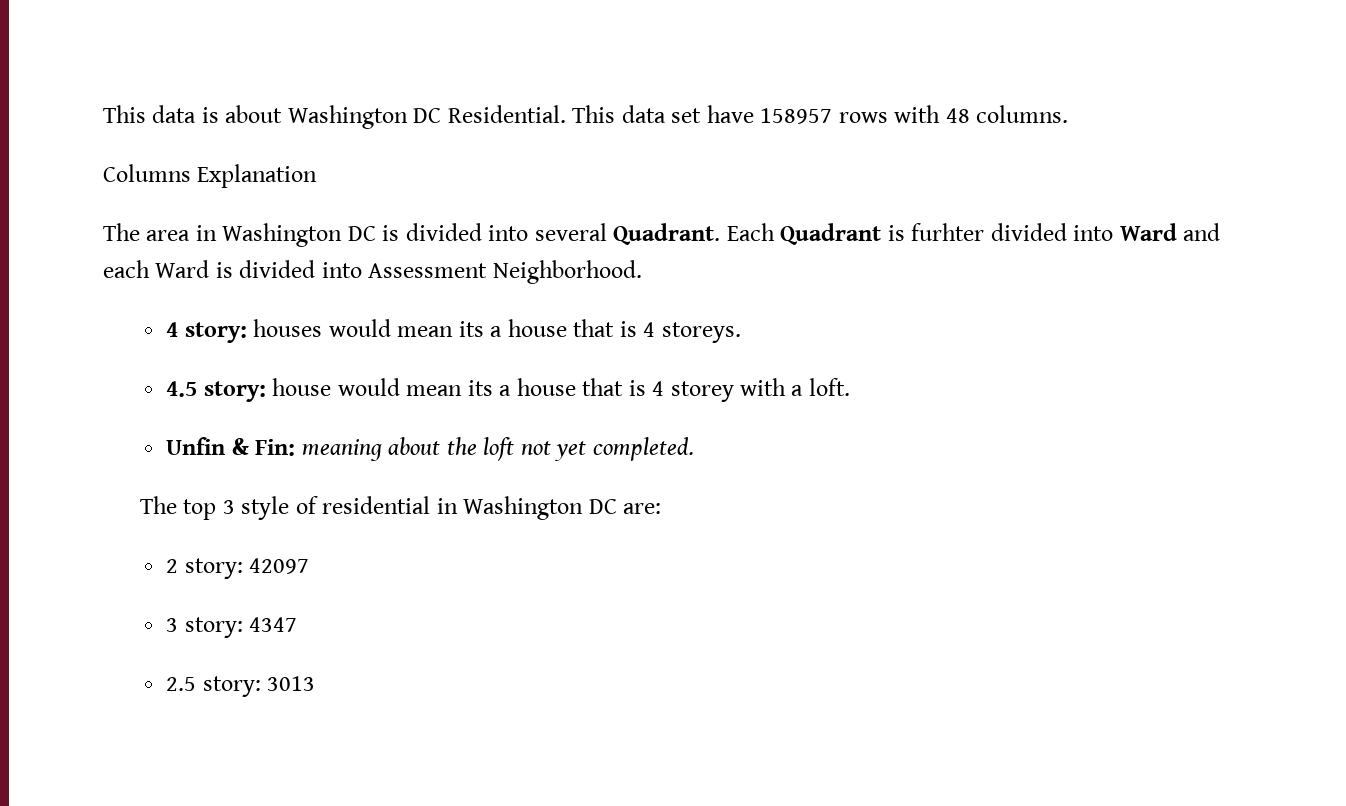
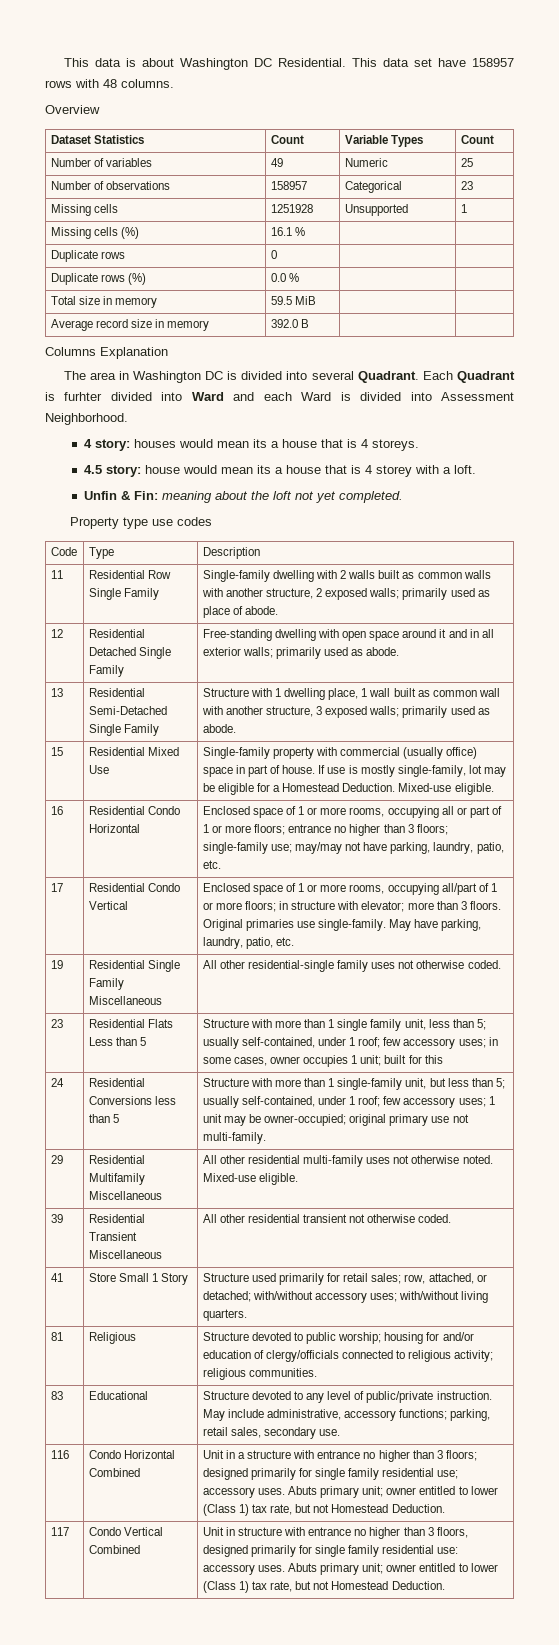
(1069, 114) none -> [45,105,100,114] [50,135,144,144] [270,135,304,144] [344,135,423,147] [460,135,494,144] [50,158,152,167] [270,158,283,167] [344,158,388,167] [460,158,473,167] [50,181,170,190] [270,181,307,190] [344,181,402,193] [460,181,473,190] [50,204,118,216] [270,204,313,213] [344,204,408,216] [460,204,467,213] [50,227,139,239] [270,227,305,236] [50,250,125,262] [270,250,277,259] [50,273,146,285] [270,273,299,282] [50,296,158,308] [270,296,316,305] [50,319,210,331] [270,319,309,328] // Overview // Dataset Statistics | Count | Variable Types | Count // Number of variables | 49 | Numeric | 25 // Number of observations | 158957 | Categorical | 23 // Missing cells | 1251928 | Unsupported | 1 // Missing cells (%) | 16.1 % | | // Duplicate rows | 0 | | // Duplicate rows (%) | 0.0 % | | // Total size in memory | 59.5 MiB | | // Average record size in memory | 392.0 B | |
[139,496,662,520] [166,558,310,579] [166,617,298,638] [166,676,316,697] The top 3 style of residential in Washington DC are: // 2 story: 42097 // 3 story: 4347 // 2.5 story: 3013 -> [69,517,212,529] [50,547,77,556] [88,547,114,559] [202,547,260,559] [50,570,63,579] [88,570,171,579] [88,588,159,600] [202,570,491,582] [201,588,490,600] [202,606,278,618] [50,629,63,638] [88,629,145,638] [88,647,171,659] [88,665,124,677] [202,629,494,641] [202,647,400,659] [50,688,63,697] [88,688,145,697] [88,706,167,715] [88,724,159,736] [202,688,500,700] [201,706,490,718] [202,724,236,733] [50,747,63,756] [88,747,179,756] [88,765,109,774] [202,747,478,759] [202,765,506,777] [202,783,494,795] [50,806,63,815] [88,806,180,815] [88,824,140,833] [202,806,502,818] [202,824,448,836] [202,842,504,854] [202,860,221,869] [50,883,63,892] [88,883,180,892] [88,901,128,910] [202,883,497,895] [202,901,501,912] [202,919,482,931] [202,937,294,949] [50,960,63,969] [88,960,180,972] [88,978,124,990] [88,996,162,1005] [202,960,501,972] [50,1019,63,1028] [88,1019,173,1028] [88,1037,146,1046] [202,1019,486,1031] [202,1037,498,1049] [202,1055,443,1067] [50,1078,64,1087] [88,1078,145,1087] [88,1096,176,1105] [88,1114,119,1123] [202,1078,505,1090] [202,1096,495,1108] [202,1114,469,1126] [202,1132,266,1144] [50,1155,63,1164] [88,1155,145,1164] [88,1173,145,1185] [88,1191,162,1200] [202,1155,493,1167] [202,1173,298,1185] [50,1214,63,1223] [88,1214,145,1223] [88,1232,137,1241] [88,1250,162,1259] [202,1214,452,1223] [50,1273,63,1282] [88,1273,189,1285] [202,1273,487,1285] [202,1291,489,1303] [202,1309,247,1321] [50,1332,63,1341] [88,1332,136,1344] [202,1332,474,1344] [202,1350,494,1362] [202,1368,317,1380] [50,1391,63,1400] [88,1391,148,1400] [202,1391,492,1403] [202,1409,491,1421] [202,1427,341,1439] [50,1450,69,1459] [88,1450,175,1459] [88,1468,140,1477] [202,1450,477,1462] [202,1468,459,1480] [202,1486,498,1498] [202,1504,445,1516] [50,1527,69,1536] [88,1527,163,1536] [88,1545,140,1554] [202,1527,468,1539] [202,1545,459,1557] [202,1563,498,1575] [202,1581,445,1593] Property type use codes // Code | Type | Description // 11 | Residential Row Single Family | Single-family dwelling with 2 walls built as common walls with another structure, 2 exposed walls; primarily used as place of abode. // 12 | Residential Detached Single Family | Free-standing dwelling with open space around it and in all exterior walls; primarily used as abode. // 13 | Residential Semi-Detached Single Family | Structure with 1 dwelling place, 1 wall built as common wall with another structure, 3 exposed walls; primarily used as abode. // 15 | Residential Mixed Use | Single-family property with commercial (usually office) space in part of house. If use is mostly single-family, lot may be eligible for a Homestead Deduction. Mixed-use eligible. // 16 | Residential Condo Horizontal | Enclosed space of 1 or more rooms, occupying all or part of 1 or more floors; entrance no higher than 3 floors; single-family use; may/may not have parking, laundry, patio, etc. // 17 | Residential Condo Vertical | Enclosed space of 1 or more rooms, occupying all/part of 1 or more floors; in structure with elevator; more than 3 floors. Original primaries use single-family. May have parking, laundry, patio, etc. // 19 | Residential Single Family Miscellaneous | All other residential-single family uses not otherwise coded. // 23 | Residential Flats Less than 5 | Structure with more than 1 single family unit, less than 5; usually self-contained, under 1 roof; few accessory uses; in some cases, owner occupies 1 unit; built for this // 24 | Residential Conversions less than 5 | Structure with more than 1 single-family unit, but less than 5; usually self-contained, under 1 roof; few accessory uses; 1 unit may be owner-occupied; original primary use not multi-family. // 29 | Residential Multifamily Miscellaneous | All other residential multi-family uses not otherwise noted. Mixed-use eligible. // 39 | Residential Transient Miscellaneous | All other residential transient not otherwise coded. // 41 | Store Small 1 Story | Structure used primarily for retail sales; row, attached, or detached; with/without accessory uses; with/without living quarters. // 81 | Religious | Structure devoted to public worship; housing for and/or education of clergy/officials connected to religious activity; religious communities. // 83 | Educational | Structure devoted to any level of public/private instruction. May include administrative, accessory functions; parking, retail sales, secondary use. // 116 | Condo Horizontal Combined | Unit in a structure with entrance no higher than 3 floors; designed primarily for single family residential use; accessory uses. Abuts primary unit; owner entitled to lower (Class 1) tax rate, but not Homestead Deduction. // 117 | Condo Vertical Combined | Unit in structure with entrance no higher than 3 floors, designed primarily for single family residential use: accessory uses. Abuts primary unit; owner entitled to lower (Class 1) tax rate, but not Homestead Deduction.

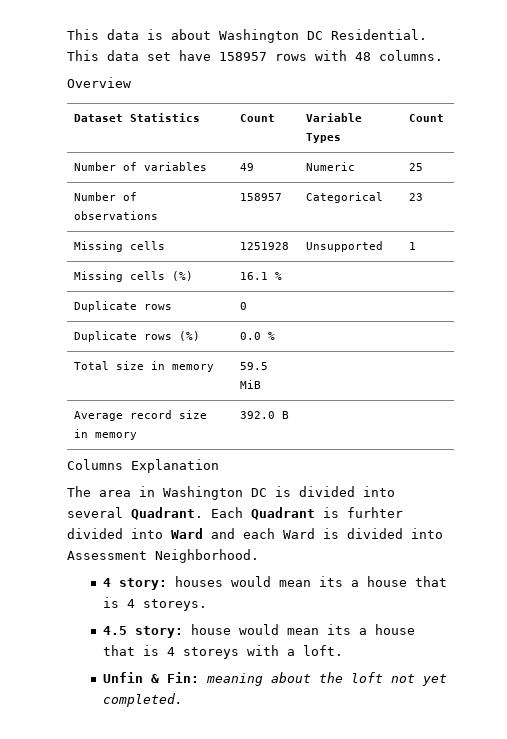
[375,465,412,477] storey -> [182,647,239,659] storeys
[69,517,212,529] [50,547,77,556] [88,547,114,559] [202,547,260,559] [50,570,63,579] [88,570,171,579] [88,588,159,600] [202,570,491,582] [201,588,490,600] [202,606,278,618] [50,629,63,638] [88,629,145,638] [88,647,171,659] [88,665,124,677] [202,629,494,641] [202,647,400,659] [50,688,63,697] [88,688,145,697] [88,706,167,715] [88,724,159,736] [202,688,500,700] [201,706,490,718] [202,724,236,733] [50,747,63,756] [88,747,179,756] [88,765,109,774] [202,747,478,759] [202,765,506,777] [202,783,494,795] [50,806,63,815] [88,806,180,815] [88,824,140,833] [202,806,502,818] [202,824,448,836] [202,842,504,854] [202,860,221,869] [50,883,63,892] [88,883,180,892] [88,901,128,910] [202,883,497,895] [202,901,501,912] [202,919,482,931] [202,937,294,949] [50,960,63,969] [88,960,180,972] [88,978,124,990] [88,996,162,1005] [202,960,501,972] [50,1019,63,1028] [88,1019,173,1028] [88,1037,146,1046] [202,1019,486,1031] [202,1037,498,1049] [202,1055,443,1067] [50,1078,64,1087] [88,1078,145,1087] [88,1096,176,1105] [88,1114,119,1123] [202,1078,505,1090] [202,1096,495,1108] [202,1114,469,1126] [202,1132,266,1144] [50,1155,63,1164] [88,1155,145,1164] [88,1173,145,1185] [88,1191,162,1200] [202,1155,493,1167] [202,1173,298,1185] [50,1214,63,1223] [88,1214,145,1223] [88,1232,137,1241] [88,1250,162,1259] [202,1214,452,1223] [50,1273,63,1282] [88,1273,189,1285] [202,1273,487,1285] [202,1291,489,1303] [202,1309,247,1321] [50,1332,63,1341] [88,1332,136,1344] [202,1332,474,1344] [202,1350,494,1362] [202,1368,317,1380] [50,1391,63,1400] [88,1391,148,1400] [202,1391,492,1403] [202,1409,491,1421] [202,1427,341,1439] [50,1450,69,1459] [88,1450,175,1459] [88,1468,140,1477] [202,1450,477,1462] [202,1468,459,1480] [202,1486,498,1498] [202,1504,445,1516] [50,1527,69,1536] [88,1527,163,1536] [88,1545,140,1554] [202,1527,468,1539] [202,1545,459,1557] [202,1563,498,1575] [202,1581,445,1593] // Property type use codes // Code | Type | Description // 11 | Residential Row Single Family | Single-family dwelling with 2 walls built as common walls with another structure, 2 exposed walls; primarily used as place of abode. // 12 | Residential Detached Single Family | Free-standing dwelling with open space around it and in all exterior walls; primarily used as abode. // 13 | Residential Semi-Detached Single Family | Structure with 1 dwelling place, 1 wall built as common wall with another structure, 3 exposed walls; primarily used as abode. // 15 | Residential Mixed Use | Single-family property with commercial (usually office) space in part of house. If use is mostly single-family, lot may be eligible for a Homestead Deduction. Mixed-use eligible. // 16 | Residential Condo Horizontal | Enclosed space of 1 or more rooms, occupying all or part of 1 or more floors; entrance no higher than 3 floors; single-family use; may/may not have parking, laundry, patio, etc. // 17 | Residential Condo Vertical | Enclosed space of 1 or more rooms, occupying all/part of 1 or more floors; in structure with elevator; more than 3 floors. Original primaries use single-family. May have parking, laundry, patio, etc. // 19 | Residential Single Family Miscellaneous | All other residential-single family uses not otherwise coded. // 23 | Residential Flats Less than 5 | Structure with more than 1 single family unit, less than 5; usually self-contained, under 1 roof; few accessory uses; in some cases, owner occupies 1 unit; built for this // 24 | Residential Conversions less than 5 | Structure with more than 1 single-family unit, but less than 5; usually self-contained, under 1 roof; few accessory uses; 1 unit may be owner-occupied; original primary use not multi-family. // 29 | Residential Multifamily Miscellaneous | All other residential multi-family uses not otherwise noted. Mixed-use eligible. // 39 | Residential Transient Miscellaneous | All other residential transient not otherwise coded. // 41 | Store Small 1 Story | Structure used primarily for retail sales; row, attached, or detached; with/without accessory uses; with/without living quarters. // 81 | Religious | Structure devoted to public worship; housing for and/or education of clergy/officials connected to religious activity; religious communities. // 83 | Educational | Structure devoted to any level of public/private instruction. May include administrative, accessory functions; parking, retail sales, secondary use. // 116 | Condo Horizontal Combined | Unit in a structure with entrance no higher than 3 floors; designed primarily for single family residential use; accessory uses. Abuts primary unit; owner entitled to lower (Class 1) tax rate, but not Homestead Deduction. // 117 | Condo Vertical Combined | Unit in structure with entrance no higher than 3 floors, designed primarily for single family residential use: accessory uses. Abuts primary unit; owner entitled to lower (Class 1) tax rate, but not Homestead Deduction. -> (183, 700) none

